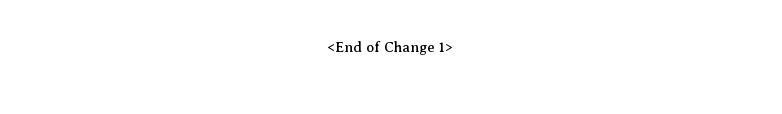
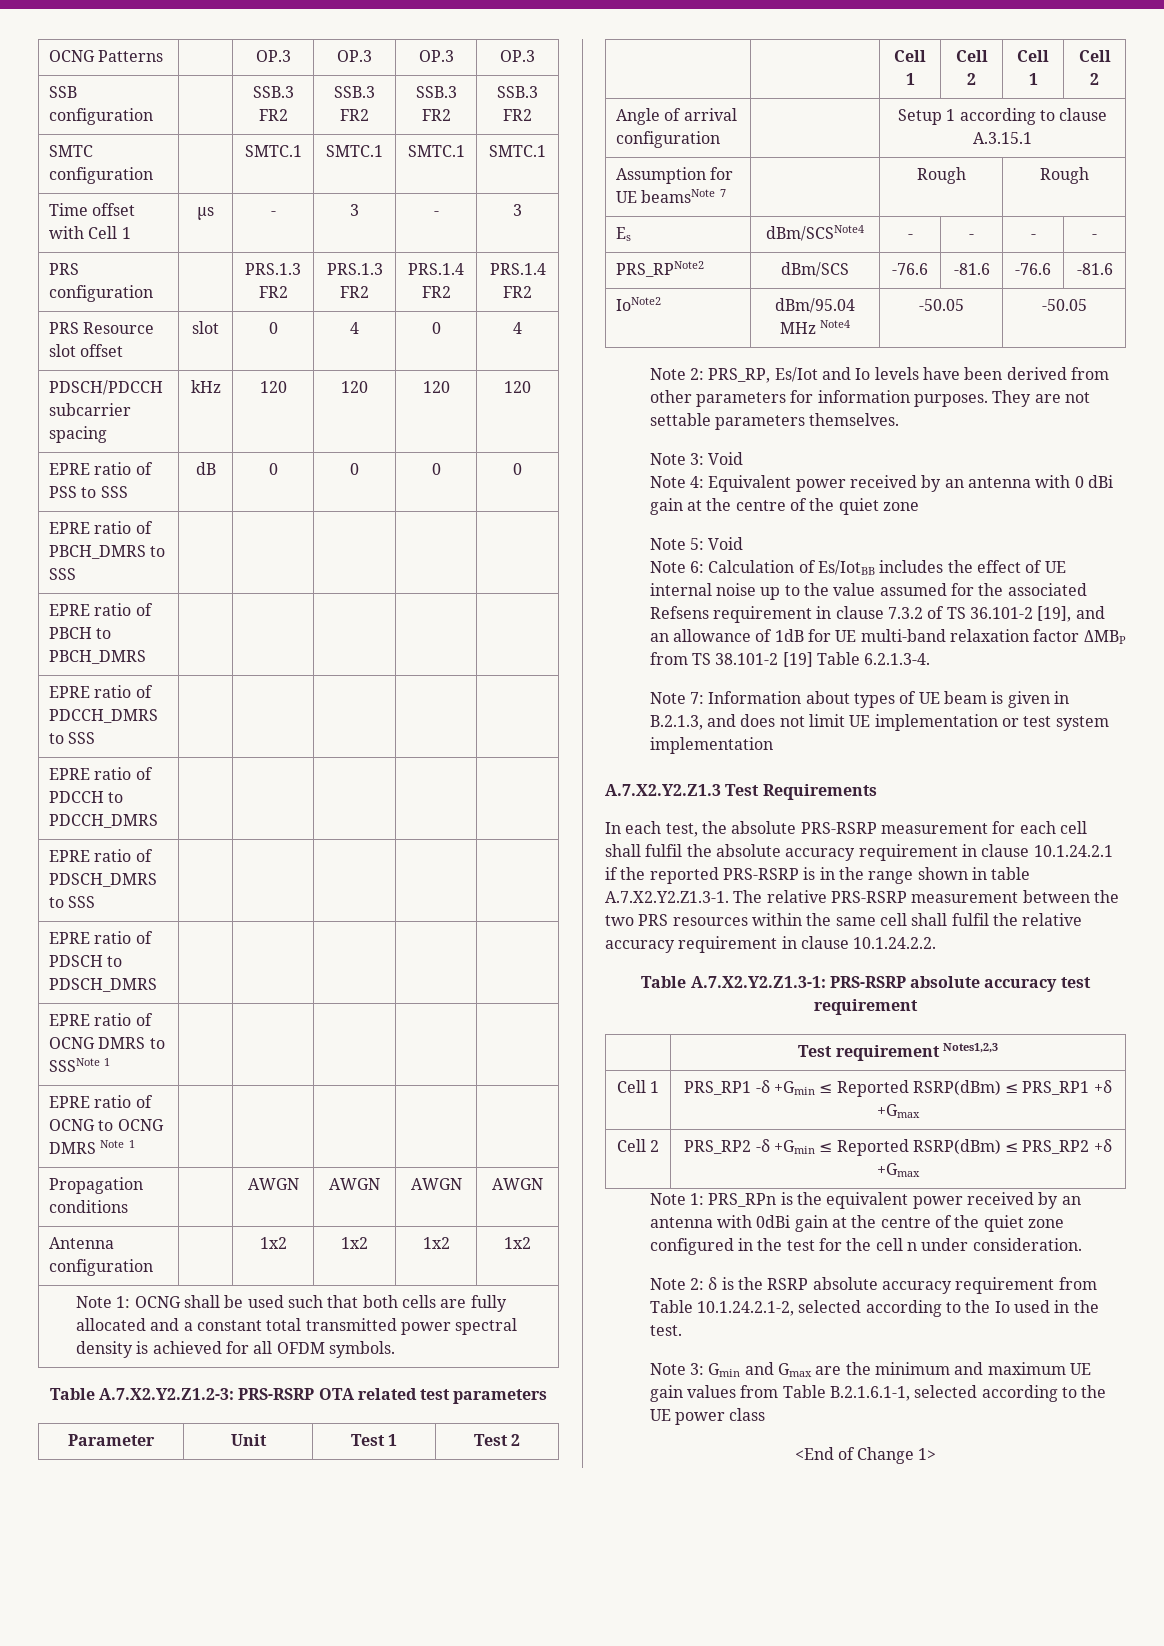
(326, 46) none -> [49,50,164,62] [255,50,291,62] [337,50,372,62] [418,50,454,62] [500,50,535,62] [49,86,78,98] [49,108,154,125] [252,86,294,98] [258,109,288,121] [334,86,375,98] [340,109,369,121] [415,86,457,98] [421,109,451,121] [497,86,538,98] [503,109,532,121] [49,145,94,157] [49,167,154,184] [244,145,302,157] [326,145,383,157] [407,145,465,157] [489,145,546,157] [49,203,136,216] [49,226,131,239] [197,207,214,220] [270,211,276,216] [350,204,359,216] [433,211,439,216] [513,204,522,216] [49,263,80,275] [49,285,154,302] [245,263,301,275] [258,286,288,298] [326,263,383,275] [340,286,369,298] [408,263,464,275] [421,286,451,298] [489,263,546,275] [503,286,532,298] [49,322,155,334] [49,344,124,357] [192,321,219,334] [268,322,278,334] [350,322,359,334] [431,322,441,334] [513,322,522,334] [49,380,164,395] [49,403,132,416] [49,426,108,443] [190,380,221,393] [259,381,287,393] [341,381,368,393] [422,381,450,393] [504,381,531,393] [49,462,153,475] [49,486,128,498] [195,462,216,475] [268,463,278,475] [350,463,359,475] [431,463,441,475] [513,463,522,475] [49,521,153,534] [49,545,166,559] [49,568,77,580] [49,603,153,616] [49,627,112,639] [49,650,147,664] [49,685,153,698] [49,709,159,723] [49,732,96,744] [49,767,153,780] [49,791,124,803] [49,814,159,828] [49,849,153,862] [49,873,158,887] [49,896,96,908] [49,931,153,944] [49,955,123,967] [49,978,158,992] [49,1013,153,1026] [49,1037,165,1049] [49,1058,111,1072] [49,1095,153,1108] [49,1119,164,1131] [49,1140,135,1154] [49,1177,144,1194] [49,1200,129,1213] [247,1178,299,1190] [329,1178,380,1190] [410,1178,462,1190] [492,1178,543,1190] [49,1237,115,1249] [49,1259,154,1276] [259,1237,287,1249] [341,1237,368,1249] [422,1237,450,1249] [504,1237,531,1249] [75,1295,507,1312] [75,1318,518,1335] [75,1341,395,1358] [49,1388,548,1404] [68,1434,155,1446] [230,1434,267,1446] [350,1434,398,1446] [473,1434,521,1446] [894,50,926,62] [905,73,915,85] [955,50,988,62] [967,73,976,85] [1017,50,1049,62] [1028,73,1038,85] [1078,50,1111,62] [1090,73,1099,85] [616,108,737,125] [616,131,721,148] [897,108,1108,125] [973,132,1032,144] [616,167,734,184] [616,189,726,203] [916,167,966,184] [1039,167,1089,184] [616,227,632,241] [766,225,864,241] [907,234,913,239] [969,234,974,239] [1030,234,1036,239] [1092,234,1097,239] [616,261,705,277] [781,262,849,277] [892,263,928,275] [953,263,990,275] [1015,263,1051,275] [1076,263,1113,275] [616,297,662,311] [775,298,855,313] [779,320,851,334] [918,299,964,311] [1041,299,1087,311] [649,367,1109,383] [649,390,1091,407] [649,413,900,430] [649,452,744,465] [649,475,1113,492] [649,498,920,515] [649,537,744,550] [649,560,1066,575] [649,583,1087,600] [649,606,1105,623] [649,629,1126,644] [649,652,931,667] [649,691,1069,708] [649,714,1109,731] [649,737,773,754] [605,784,877,800] [605,821,1087,837] [605,844,1113,861] [605,867,1031,884] [605,890,1119,903] [605,913,1083,926] [605,936,937,953] [641,976,1091,992] [814,999,918,1015] [798,1043,998,1061] [616,1080,660,1093] [684,1080,1112,1097] [877,1104,920,1118] [616,1139,660,1152] [684,1139,1112,1156] [877,1163,920,1177] [649,1192,1081,1209] [649,1215,1064,1232] [649,1238,1082,1255] [649,1277,1097,1294] [649,1300,1099,1317] [649,1325,682,1336] [649,1362,1091,1377] [649,1385,1107,1402] [649,1408,766,1425] OCNG Patterns | | OP.3 | OP.3 | OP.3 | OP.3 // SSB configuration | | SSB.3 FR2 | SSB.3 FR2 | SSB.3 FR2 | SSB.3 FR2 // SMTC configuration | | SMTC.1 | SMTC.1 | SMTC.1 | SMTC.1 // Time offset with Cell 1 | μs | - | 3 | - | 3 // PRS configuration | | PRS.1.3 FR2 | PRS.1.3 FR2 | PRS.1.4 FR2 | PRS.1.4 FR2 // PRS Resource slot offset | slot | 0 | 4 | 0 | 4 // PDSCH/PDCCH subcarrier spacing | kHz | 120 | 120 | 120 | 120 // EPRE ratio of PSS to SSS | dB | 0 | 0 | 0 | 0 // EPRE ratio of PBCH_DMRS to SSS | | | | | // EPRE ratio of PBCH to PBCH_DMRS | | | | | // EPRE ratio of PDCCH_DMRS to SSS | | | | | // EPRE ratio of PDCCH to PDCCH_DMRS | | | | | // EPRE ratio of PDSCH_DMRS to SSS | | | | | // EPRE ratio of PDSCH to PDSCH_DMRS | | | | | // EPRE ratio of OCNG DMRS to SSSNote 1 | | | | | // EPRE ratio of OCNG to OCNG DMRS Note 1 | | | | | // Propagation conditions | | AWGN | AWGN | AWGN | AWGN // Antenna configuration | | 1x2 | 1x2 | 1x2 | 1x2 // Note 1: OCNG shall be used such that both cells are fully allocated and a constant total transmitted power spectral density is achieved for all OFDM symbols. // Table A.7.X2.Y2.Z1.2-3: PRS-RSRP OTA related test parameters // Parameter | Unit | Test 1 | Test 2 // | | Cell 1 | Cell 2 | Cell 1 | Cell 2 // Angle of arrival configuration | | Setup 1 according to clause A.3.15.1 // Assumption for UE beamsNote 7 | | Rough | Rough // Es | dBm/SCSNote4 | - | - | - | - // PRS_RPNote2 | dBm/SCS | -76.6 | -81.6 | -76.6 | -81.6 // IoNote2 | dBm/95.04 MHz Note4 | -50.05 | -50.05 // Note 2: PRS_RP, Es/Iot and Io levels have been derived from other parameters for information purposes. They are not settable parameters themselves. // Note 3: Void // Note 4: Equivalent power received by an antenna with 0 dBi gain at the centre of the quiet zone // Note 5: Void // Note 6: Calculation of Es/IotBB includes the effect of UE internal noise up to the value assumed for the associated Refsens requirement in clause 7.3.2 of TS 36.101-2 [19], and an allowance of 1dB for UE multi-band relaxation factor ΔMBP from TS 38.101-2 [19] Table 6.2.1.3-4. // Note 7: Information about types of UE beam is given in B.2.1.3, and does not limit UE implementation or test system implementation // A.7.X2.Y2.Z1.3 Test Requirements // In each test, the absolute PRS-RSRP measurement for each cell shall fulfil the absolute accuracy requirement in clause 10.1.24.2.1 if the reported PRS-RSRP is in the range shown in table A.7.X2.Y2.Z1.3-1. The relative PRS-RSRP measurement between the two PRS resources within the same cell shall fulfil the relative accuracy requirement in clause 10.1.24.2.2. // Table A.7.X2.Y2.Z1.3-1: PRS-RSRP absolute accuracy test requirement // | Test requirement Notes1,2,3 // Cell 1 | PRS_RP1 -δ +Gmin ≤ Reported RSRP(dBm) ≤ PRS_RP1 +δ +Gmax // Cell 2 | PRS_RP2 -δ +Gmin ≤ Reported RSRP(dBm) ≤ PRS_RP2 +δ +Gmax // Note 1: PRS_RPn is the equivalent power received by an antenna with 0dBi gain at the centre of the quiet zone configured in the test for the cell n under consideration. // Note 2: δ is the RSRP absolute accuracy requirement from Table 10.1.24.2.1-2, selected according to the Io used in the test. // Note 3: Gmin and Gmax are the minimum and maximum UE gain values from Table B.2.1.6.1-1, selected according to the UE power class //

